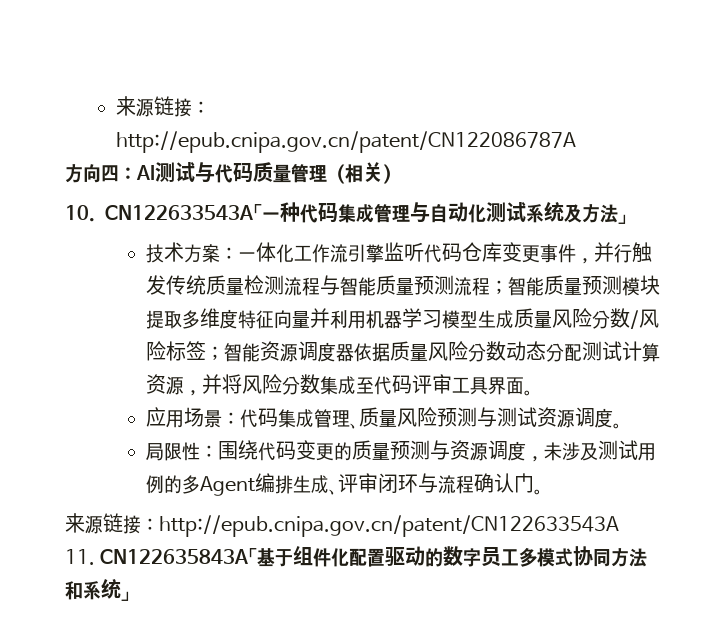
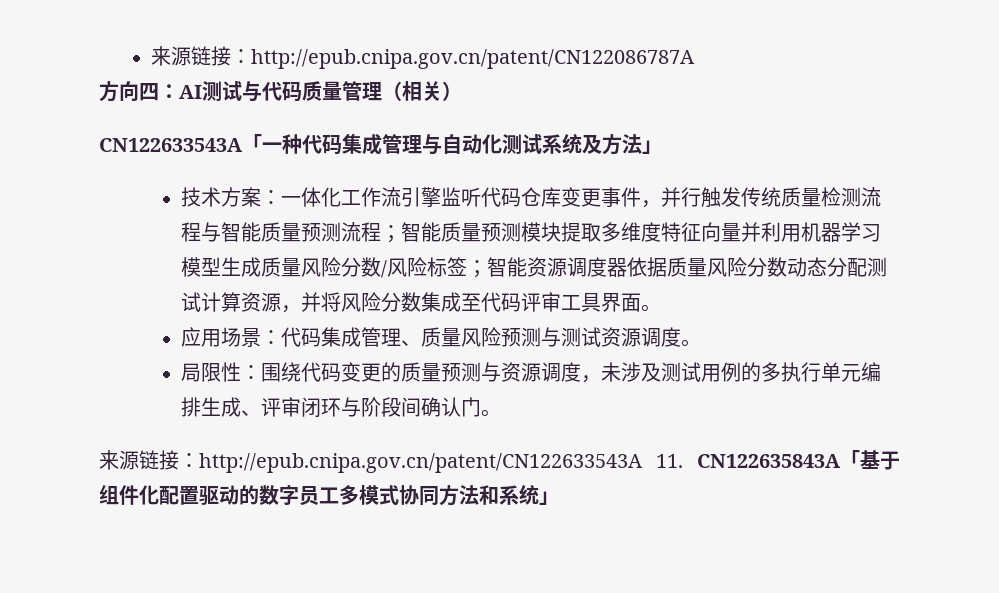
[65,205,95,222] 10. -> (462, 91) none
[199,476,255,496] Agent -> [781,362,862,382] 执行单元
[437,475,474,494] 流程 -> [361,397,422,417] 阶段间
(619, 526) // -> (643, 463) none

